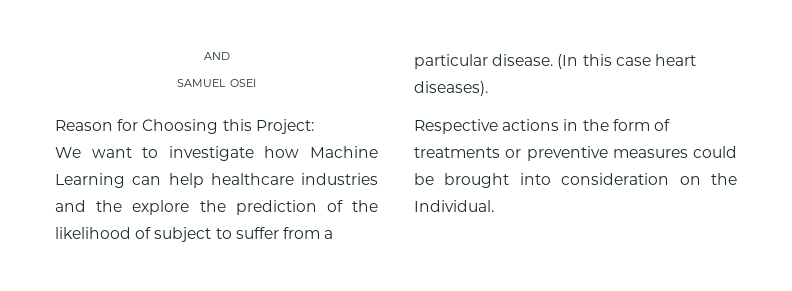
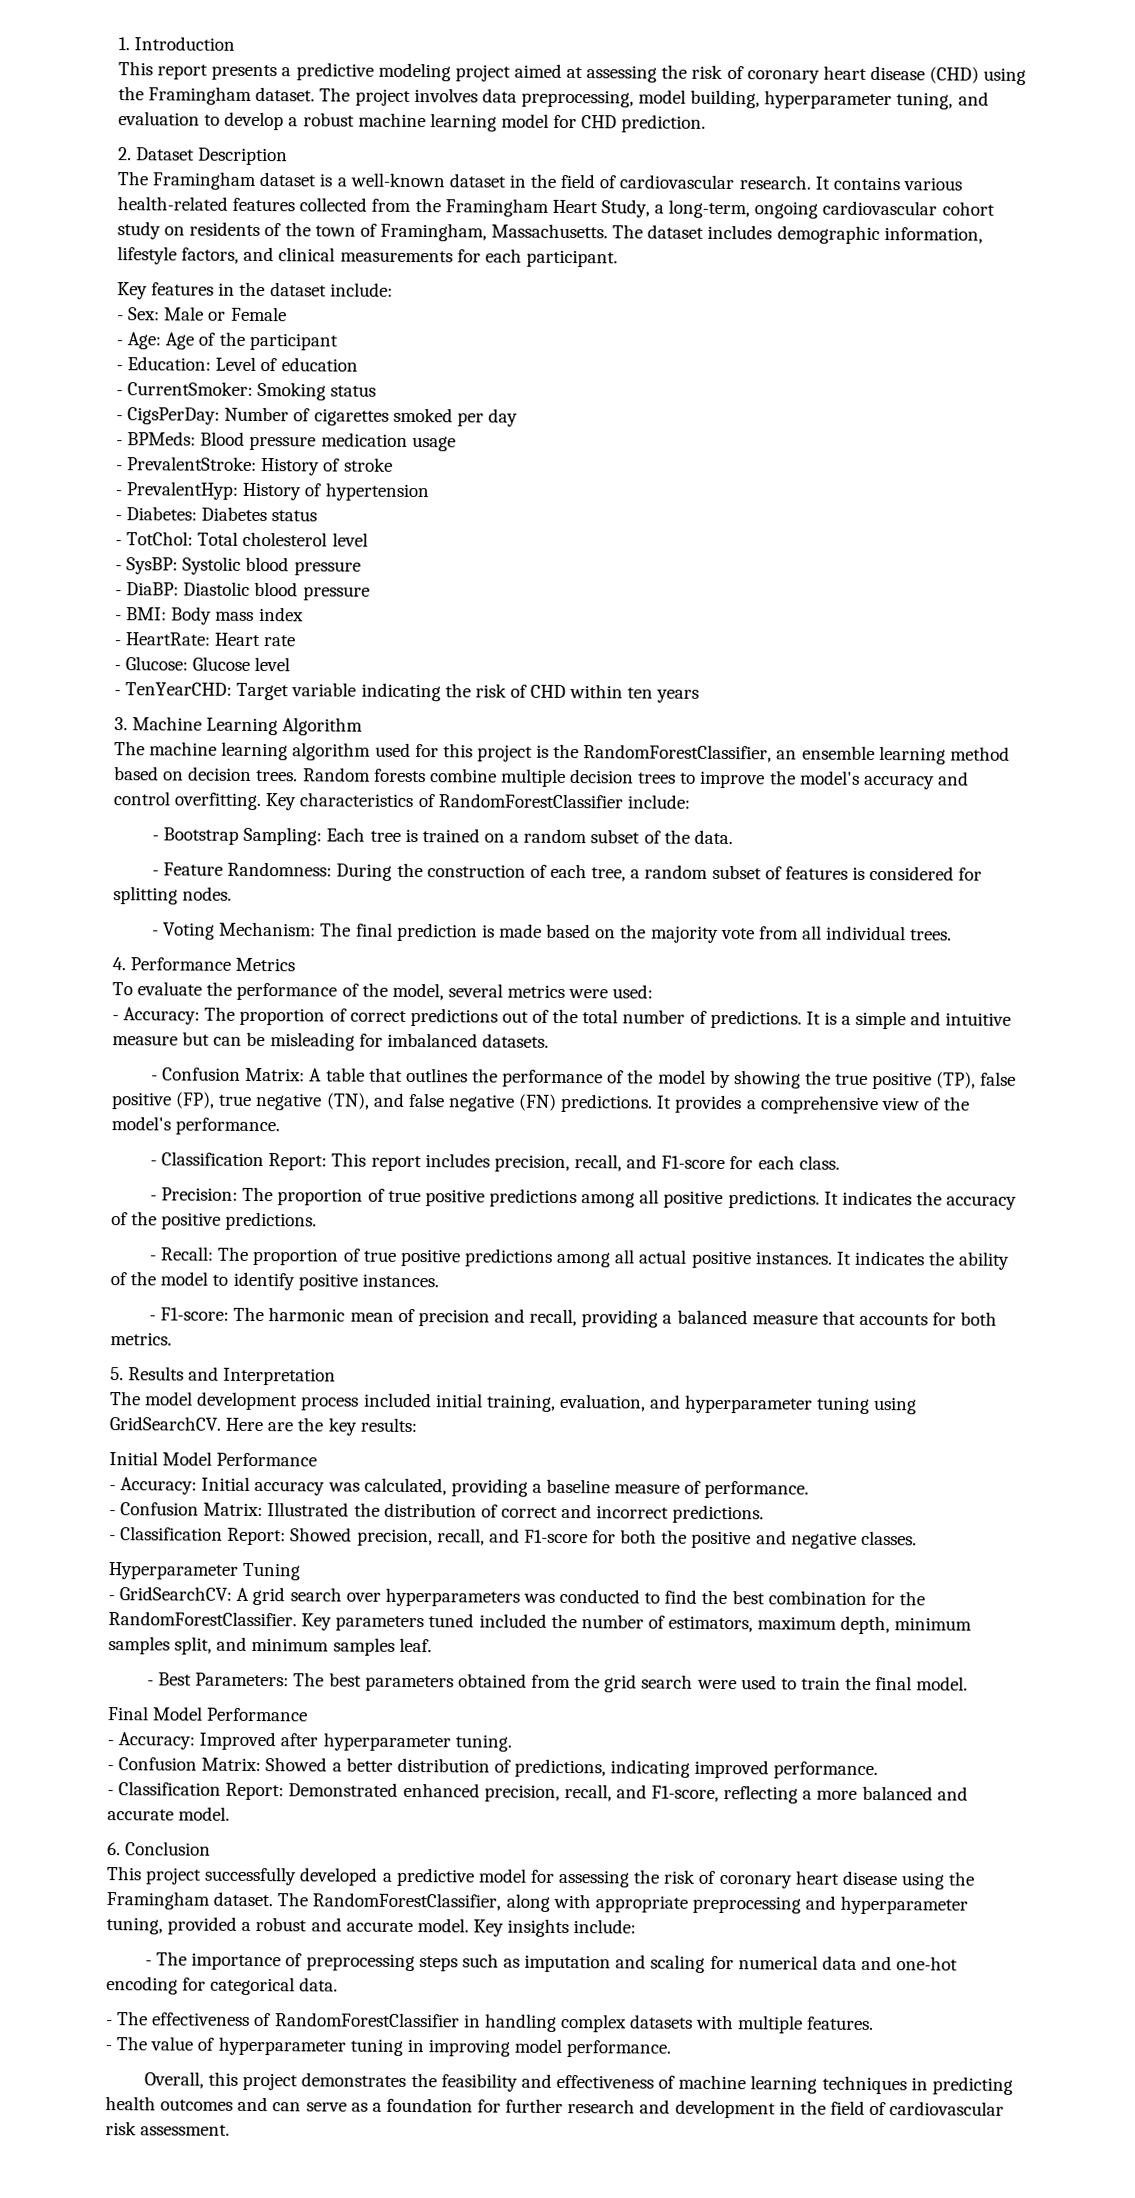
[203,52,230,60] [177,79,256,87] [55,119,314,134] [55,146,378,161] [55,173,378,188] [55,200,378,215] [55,227,334,242] [414,54,696,69] [414,81,488,96] [414,119,670,134] [414,146,737,161] [414,173,737,188] [414,200,494,212] AND // SAMUEL OSEI // Reason for Choosing this Project: // We want to investigate how Machine Learning can help healthcare industries and the explore the prediction of the likelihood of subject to suffer from a particular disease. (In this case heart diseases). // Respective actions in the form of treatments or preventive measures could be brought into consideration on the Individual. -> [118,36,236,51] [118,61,1027,85] [118,86,989,110] [118,111,707,133] [118,147,289,166] [117,171,962,191] [117,196,995,219] [117,221,983,244] [117,246,618,268] [117,281,393,300] [117,306,287,322] [116,331,338,351] [116,356,358,372] [116,381,377,401] [116,406,518,427] [116,431,456,452] [116,456,393,476] [115,481,429,502] [115,506,318,522] [115,531,368,547] [115,556,361,576] [115,581,370,601] [115,606,304,625] [114,632,296,647] [114,656,291,672] [114,682,700,703] [114,716,364,736] [114,741,1010,765] [114,766,969,790] [113,791,690,811] [152,826,733,846] [152,861,983,882] [113,886,233,905] [152,921,953,943] [112,957,296,972] [112,981,654,1001] [112,1006,1012,1030] [112,1031,549,1051] [151,1067,1017,1090] [111,1091,971,1115] [111,1116,281,1136] [150,1151,840,1173] [150,1186,1018,1210] [111,1211,318,1231] [149,1246,1011,1270] [110,1271,439,1291] [149,1306,998,1328] [110,1332,172,1346] [110,1366,337,1386] [110,1391,918,1415] [109,1416,417,1436] [109,1451,318,1467] [109,1476,810,1499] [109,1502,765,1524] [109,1526,917,1549] [108,1562,301,1581] [108,1586,925,1607] [108,1611,973,1635] [108,1636,432,1656] [147,1672,969,1693] [107,1706,309,1722] [107,1731,512,1752] [107,1757,879,1780] [107,1781,968,1804] [107,1806,231,1821] [107,1841,212,1856] [106,1866,976,1890] [106,1891,969,1915] [106,1916,637,1938] [145,1951,959,1973] [106,1976,339,1996] [106,2011,875,2034] [105,2036,672,2058] [144,2071,1013,2095] [105,2096,1005,2119] [105,2121,231,2136] 1. Introduction // This report presents a predictive modeling project aimed at assessing the risk of coronary heart disease (CHD) using the Framingham dataset. The project involves data preprocessing, model building, hyperparameter tuning, and evaluation to develop a robust machine learning model for CHD prediction. // 2. Dataset Description // The Framingham dataset is a well-known dataset in the field of cardiovascular research. It contains various health-related features collected from the Framingham Heart Study, a long-term, ongoing cardiovascular cohort study on residents of the town of Framingham, Massachusetts. The dataset includes demographic information, lifestyle factors, and clinical measurements for each participant. // Key features in the dataset include: // - Sex: Male or Female // - Age: Age of the participant // - Education: Level of education // - CurrentSmoker: Smoking status // - CigsPerDay: Number of cigarettes smoked per day // - BPMeds: Blood pressure medication usage // - PrevalentStroke: History of stroke // - PrevalentHyp: History of hypertension // - Diabetes: Diabetes status // - TotChol: Total cholesterol level // - SysBP: Systolic blood pressure // - DiaBP: Diastolic blood pressure // - BMI: Body mass index // - HeartRate: Heart rate // - Glucose: Glucose level // - TenYearCHD: Target variable indicating the risk of CHD within ten years // 3. Machine Learning Algorithm // The machine learning algorithm used for this project is the RandomForestClassifier, an ensemble learning method based on decision trees. Random forests combine multiple decision trees to improve the model's accuracy and control overfitting. Key characteristics of RandomForestClassifier include: // - Bootstrap Sampling: Each tree is trained on a random subset of the data. // - Feature Randomness: During the construction of each tree, a random subset of features is considered for splitting nodes. // - Voting Mechanism: The final prediction is made based on the majority vote from all individual trees. // 4. Performance Metrics // To evaluate the performance of the model, several metrics were used: // - Accuracy: The proportion of correct predictions out of the total number of predictions. It is a simple and intuitive measure but can be misleading for imbalanced datasets. // - Confusion Matrix: A table that outlines the performance of the model by showing the true positive (TP), false positive (FP), true negative (TN), and false negative (FN) predictions. It provides a comprehensive view of the model's performance. // - Classification Report: This report includes precision, recall, and F1-score for each class. // - Precision: The proportion of true positive predictions among all positive predictions. It indicates the accuracy of the positive predictions. // - Recall: The proportion of true positive predictions among all actual positive instances. It indicates the ability of the model to identify positive instances. // - F1-score: The harmonic mean of precision and recall, providing a balanced measure that accounts for both metrics. // 5. Results and Interpretation // The model development process included initial training, evaluation, and hyperparameter tuning using GridSearchCV. Here are the key results: // Initial Model Performance // - Accuracy: Initial accuracy was calculated, providing a baseline measure of performance. // - Confusion Matrix: Illustrated the distribution of correct and incorrect predictions. // - Classification Report: Showed precision, recall, and F1-score for both the positive and negative classes. // Hyperparameter Tuning // - GridSearchCV: A grid search over hyperparameters was conducted to find the best combination for the RandomForestClassifier. Key parameters tuned included the number of estimators, maximum depth, minimum samples split, and minimum samples leaf. // - Best Parameters: The best parameters obtained from the grid search were used to train the final model. // Final Model Performance // - Accuracy: Improved after hyperparameter tuning. // - Confusion Matrix: Showed a better distribution of predictions, indicating improved performance. // - Classification Report: Demonstrated enhanced precision, recall, and F1-score, reflecting a more balanced and accurate model. // 6. Conclusion // This project successfully developed a predictive model for assessing the risk of coronary heart disease using the Framingham dataset. The RandomForestClassifier, along with appropriate preprocessing and hyperparameter tuning, provided a robust and accurate model. Key insights include: // - The importance of preprocessing steps such as imputation and scaling for numerical data and one-hot encoding for categorical data. // - The effectiveness of RandomForestClassifier in handling complex datasets with multiple features. // - The value of hyperparameter tuning in improving model performance. // Overall, this project demonstrates the feasibility and effectiveness of machine learning techniques in predicting health outcomes and can serve as a foundation for further research and development in the field of cardiovascular risk assessment.

